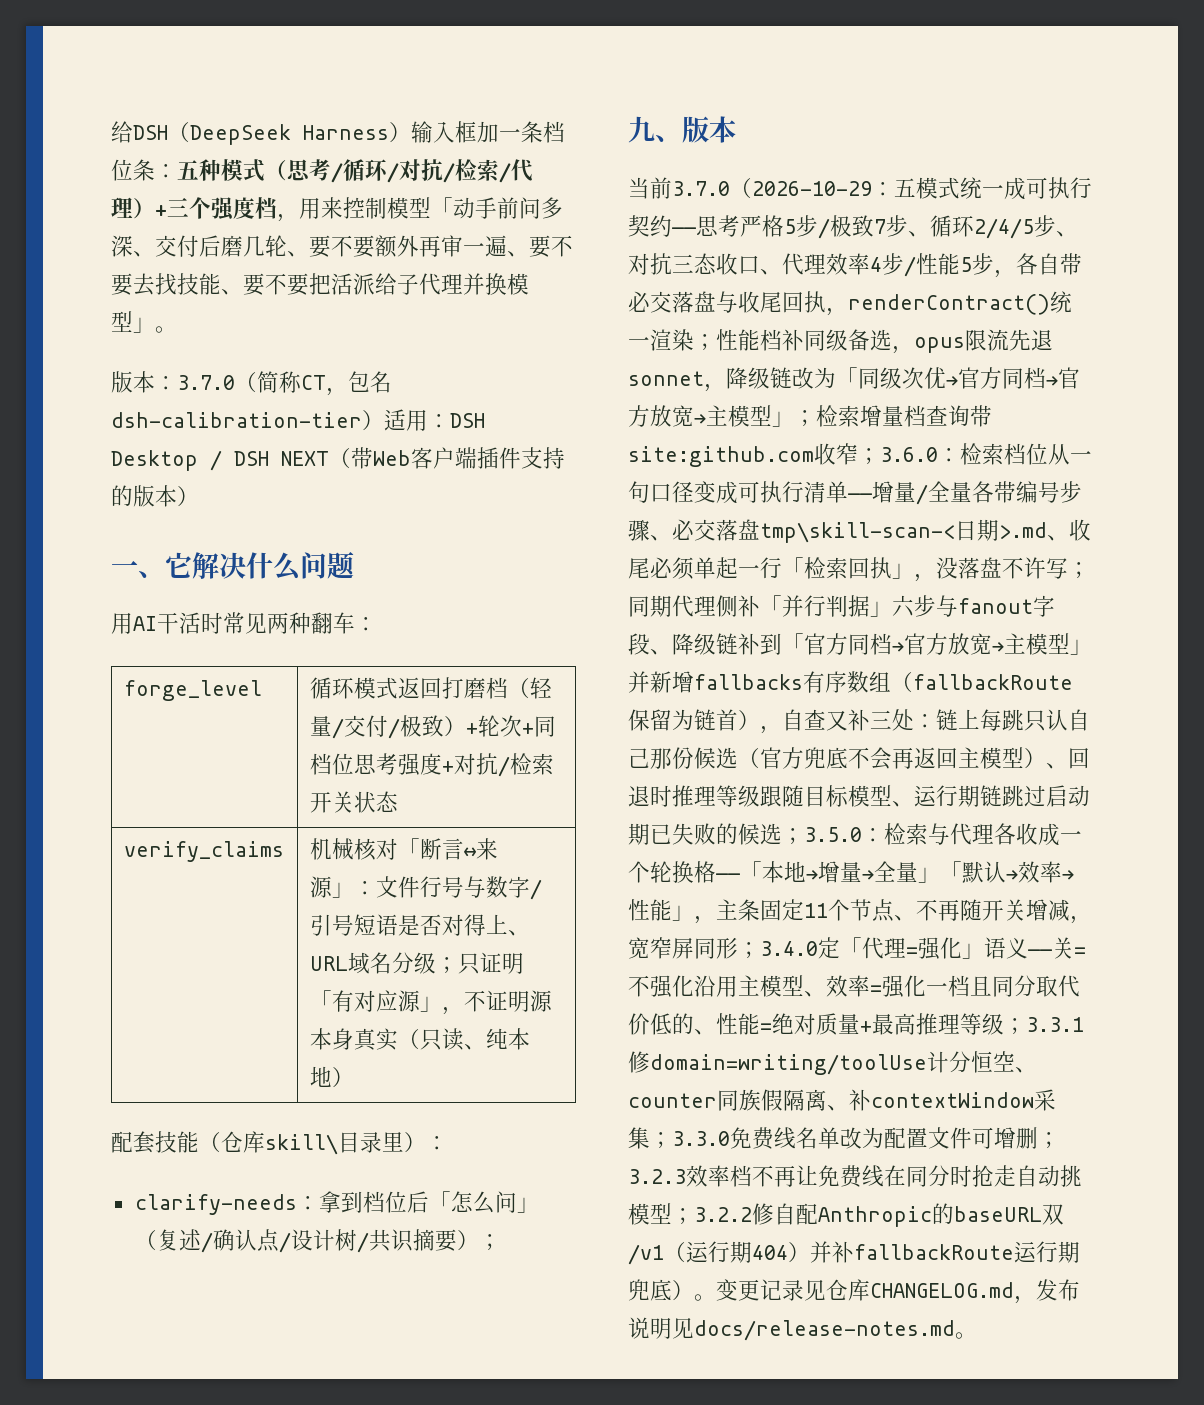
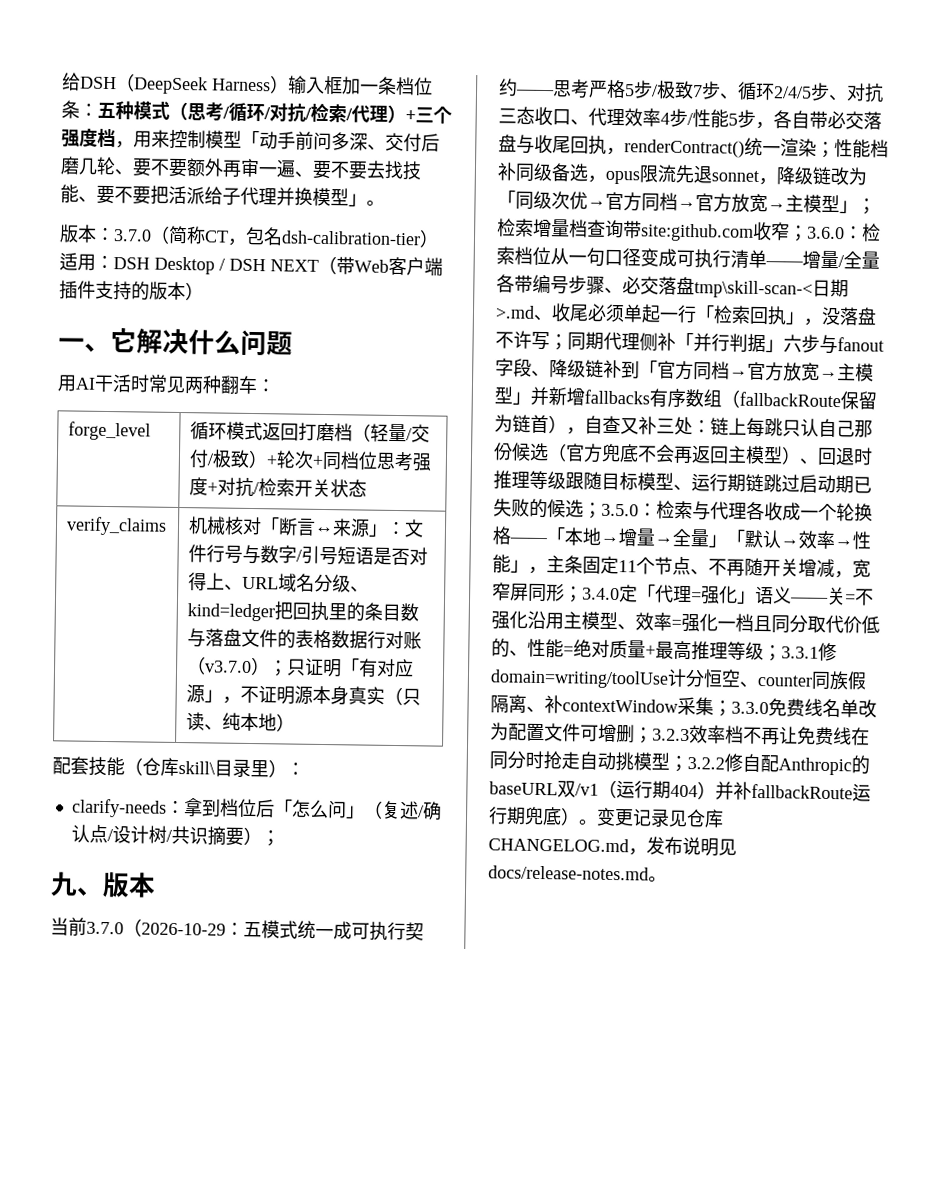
(436, 963) none -> [350,586,370,593] [187,601,420,622] [187,628,423,650] [186,656,271,676] 、kind=ledger把回执里的条目数与落盘文件的表格数据行对账（v3.7.0）

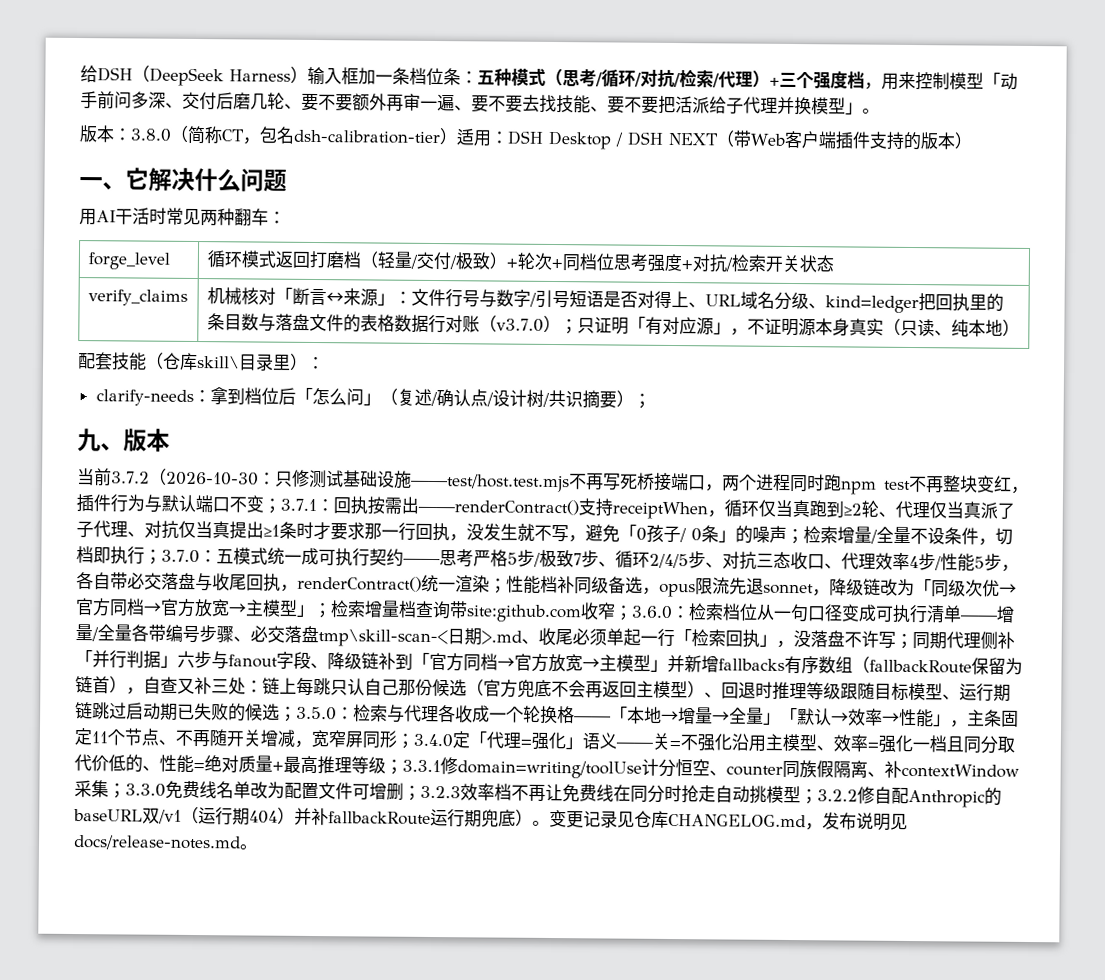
[113,229,152,242] 3.7.0 -> [130,128,172,142] 3.8.0
[86,918,226,937] 3.7.0（2026-10-29 -> [111,468,1029,495] [76,494,1015,520] [76,520,1013,546] [76,546,200,565] 3.7.2（2026-10-30：只修测试基础设施——test/host.test.mjs不再写死桥接端口，两个进程同时跑npm test不再整块变红，插件行为与默认端口不变；3.7.1：回执按需出——renderContract()支持receiptWhen，循环仅当真跑到≥2轮、代理仅当真派了子代理、对抗仅当真提出≥1条时才要求那一行回执，没发生就不写，避免「0孩子/ 0条」的噪声；检索增量/全量不设条件，切档即执行；3.7.0

